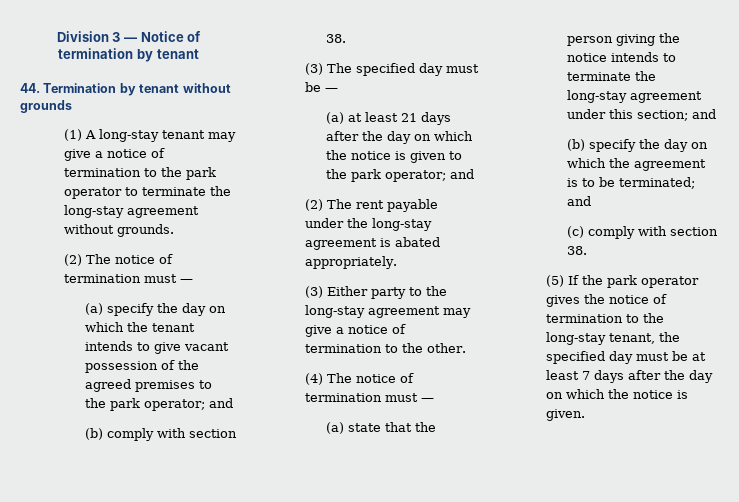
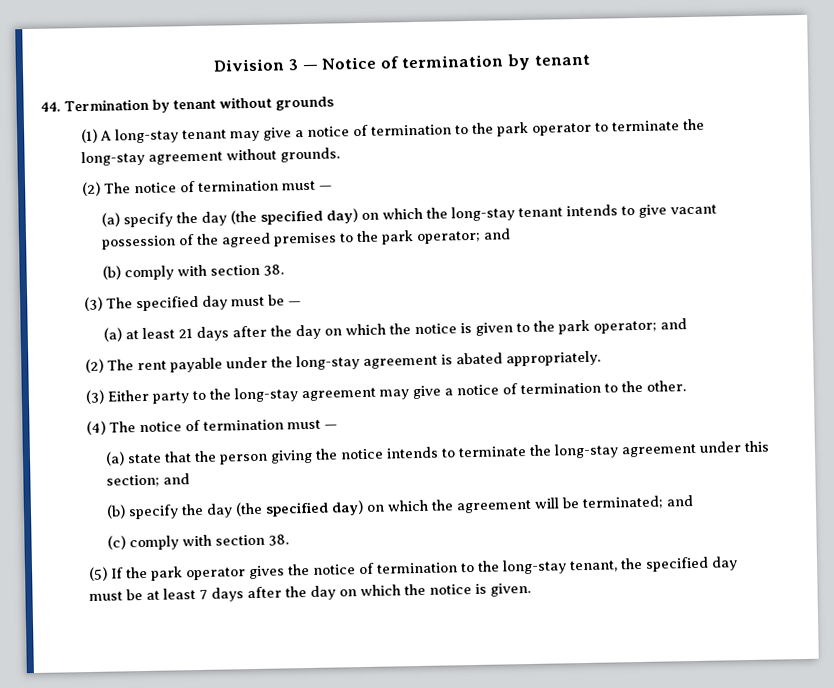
[209,306,227,313] [85,322,149,332] on which the -> [230,206,516,225] (the specified day) on which the long-stay
(689, 145) none -> [235,499,365,517] (the specified day)
[567,178,596,187] is to -> [534,497,561,509] will

